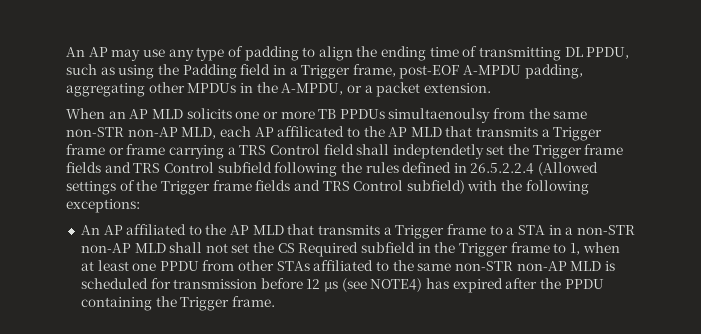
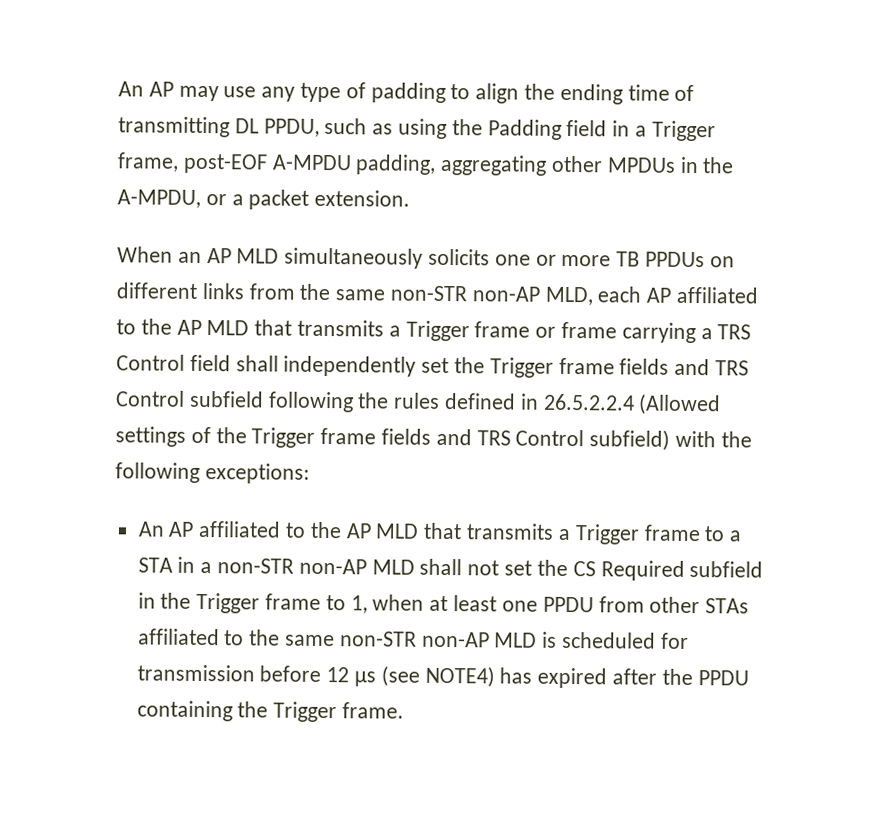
(183, 114) none -> [284,247,424,269] simultaneously
[388,108,491,123] simultaenoulsy -> [709,256,735,268] [116,282,245,300] on different links
[277,126,345,137] affilicated -> [676,286,759,304] affiliated
[392,144,484,159] indeptendetly -> [283,355,417,377] independently

